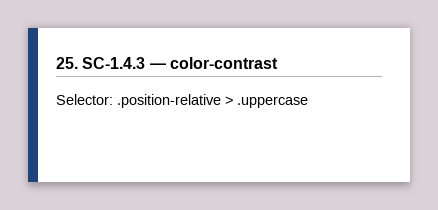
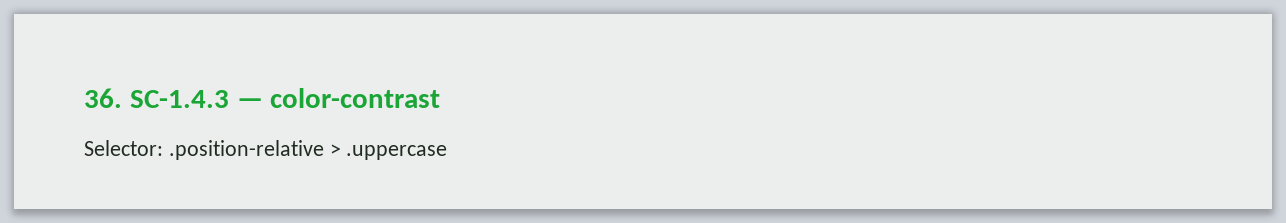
[56,57,78,69] 25. -> [84,88,122,108] 36.

